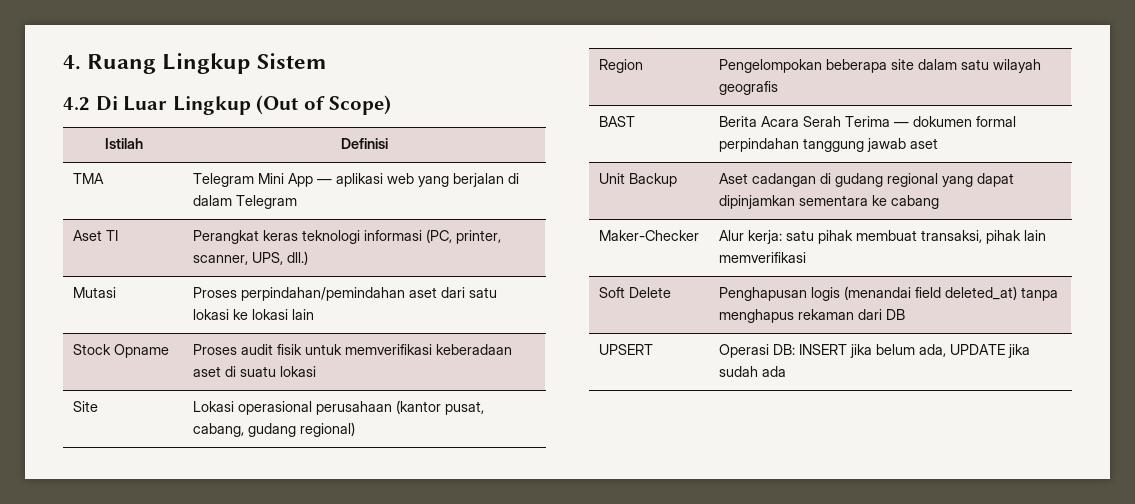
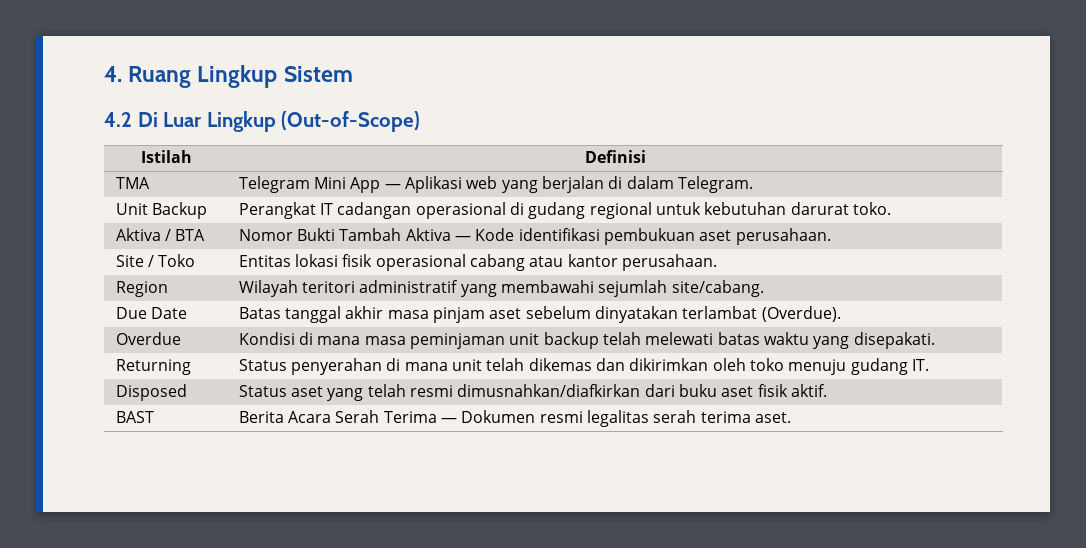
[256,95,392,115] (Out of Scope) -> [281,111,421,132] (Out-of-Scope)
[335,173,383,187] aplikasi -> [404,176,462,193] Aplikasi
[235,195,297,209] [72,230,118,241] [192,229,501,244] [192,251,308,265] [72,287,116,298] [192,287,497,301] [192,309,314,320] [72,344,169,358] [192,344,512,355] [192,366,316,377] [72,401,98,412] [192,400,484,415] [192,422,355,437] [598,59,643,73] [718,59,1041,73] [718,81,778,95] Telegram // Aset TI | Perangkat keras teknologi informasi (PC, printer, scanner, UPS, dll.) // Mutasi | Proses perpindahan/pemindahan aset dari satu lokasi ke lokasi lain // Stock Opname | Proses audit fisik untuk memverifikasi keberadaan aset di suatu lokasi // Site | Lokasi operasional perusahaan (kantor pusat, cabang, gudang regional) // Region | Pengelompokan beberapa site dalam satu wilayah geografis -> [677,176,753,193] [115,202,207,219] [238,202,891,219] [115,228,206,241] [238,228,831,245] [115,254,196,267] [238,254,717,271] [115,281,168,297] [238,280,764,297] [115,307,187,319] [238,306,841,323] [115,332,181,345] [238,332,935,349] [115,359,191,375] [238,358,929,375] [115,384,187,401] [238,384,827,401] Telegram. // Unit Backup | Perangkat IT cadangan operasional di gudang regional untuk kebutuhan darurat toko. // Aktiva / BTA | Nomor Bukti Tambah Aktiva — Kode identifikasi pembukuan aset perusahaan. // Site / Toko | Entitas lokasi fisik operasional cabang atau kantor perusahaan. // Region | Wilayah teritori administratif yang membawahi sejumlah site/cabang. // Due Date | Batas tanggal akhir masa pinjam aset sebelum dinyatakan terlambat (Overdue). // Overdue | Kondisi di mana masa peminjaman unit backup telah melewati batas waktu yang disepakati. // Returning | Status penyerahan di mana unit telah dikemas dan dikirimkan oleh toko menuju gudang IT. // Disposed | Status aset yang telah resmi dimusnahkan/diafkirkan dari buku aset fisik aktif.
[912,116,1016,127] [718,138,938,152] [598,173,677,187] [718,173,1014,187] [718,195,939,209] [598,230,699,241] [718,230,1046,244] [718,252,806,263] [598,287,671,298] [718,286,1058,301] [718,309,905,323] [598,344,653,355] [718,344,1030,358] [718,366,786,377] dokumen formal perpindahan tanggung jawab aset // Unit Backup | Aset cadangan di gudang regional yang dapat dipinjamkan sementara ke cabang // Maker-Checker | Alur kerja: satu pihak membuat transaksi, pihak lain memverifikasi // Soft Delete | Penghapusan logis (menandai field deleted_at) tanpa menghapus rekaman dari DB // UPSERT | Operasi DB: INSERT jika belum ada, UPDATE jika sudah ada -> [461,410,791,427] Dokumen resmi legalitas serah terima aset.

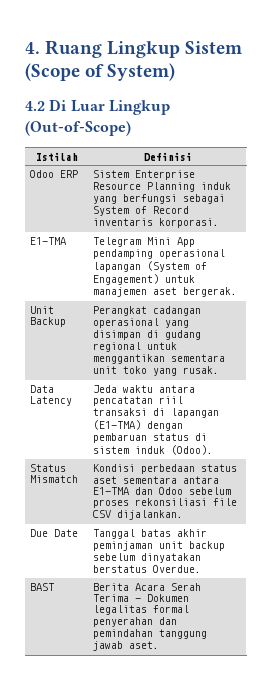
(353, 74) none -> [25,63,176,81] (Scope of System)
[115,177,150,189] [238,176,753,193] TMA | Telegram Mini App — Aplikasi web yang berjalan di dalam Telegram. -> [30,170,79,178] [93,170,196,180] [93,182,232,192] [93,194,226,204] [93,206,190,216] [93,218,220,228] [30,237,67,245] [93,237,196,247] [93,249,226,259] [93,261,208,272] [93,274,196,285] [93,287,238,297] Odoo ERP | Sistem Enterprise Resource Planning induk yang berfungsi sebagai System of Record inventaris korporasi. // E1-TMA | Telegram Mini App pendamping operasional lapangan (System of Engagement) untuk manajemen aset bergerak.
[319,203,333,215] IT -> (148, 311) none
(506, 210) none -> [165,320,190,328] [93,330,142,340] yang disimpan
[704,202,891,215] [115,228,206,241] [238,228,831,245] [115,254,196,267] [238,254,717,271] [115,281,168,297] [238,280,764,297] [115,307,187,319] [238,306,841,323] [115,332,181,345] [238,332,935,349] [115,359,191,375] [238,358,929,375] [115,384,187,401] [238,384,827,401] kebutuhan darurat toko. // Aktiva / BTA | Nomor Bukti Tambah Aktiva — Kode identifikasi pembukuan aset perusahaan. // Site / Toko | Entitas lokasi fisik operasional cabang atau kantor perusahaan. // Region | Wilayah teritori administratif yang membawahi sejumlah site/cabang. // Due Date | Batas tanggal akhir masa pinjam aset sebelum dinyatakan terlambat (Overdue). // Overdue | Kondisi di mana masa peminjaman unit backup telah melewati batas waktu yang disepakati. // Returning | Status penyerahan di mana unit telah dikemas dan dikirimkan oleh toko menuju gudang IT. // Disposed | Status aset yang telah resmi dimusnahkan/diafkirkan dari buku aset fisik aktif. -> [93,354,226,364] [93,366,220,376] [30,385,55,393] [30,396,73,406] [93,385,196,393] [93,396,184,406] [93,408,220,418] [93,420,184,431] [93,433,208,443] [93,445,214,455] [30,464,67,472] [30,475,79,483] [93,464,238,474] [93,476,220,484] [93,487,232,495] [93,498,238,508] [93,510,184,520] [30,529,79,537] [93,529,208,539] [93,541,226,551] [93,553,202,563] [93,565,202,573] menggantikan sementara unit toko yang rusak. // Data Latency | Jeda waktu antara pencatatan riil transaksi di lapangan (E1-TMA) dengan pembaruan status di sistem induk (Odoo). // Status Mismatch | Kondisi perbedaan status aset sementara antara E1-TMA dan Odoo sebelum proses rekonsiliasi file CSV dijalankan. // Due Date | Tanggal batas akhir peminjaman unit backup sebelum dinyatakan berstatus Overdue.
[539,410,751,427] resmi legalitas serah terima -> [93,605,190,615] [93,617,178,627] [93,629,208,639] [93,641,124,651] legalitas formal penyerahan dan pemindahan tanggung jawab

